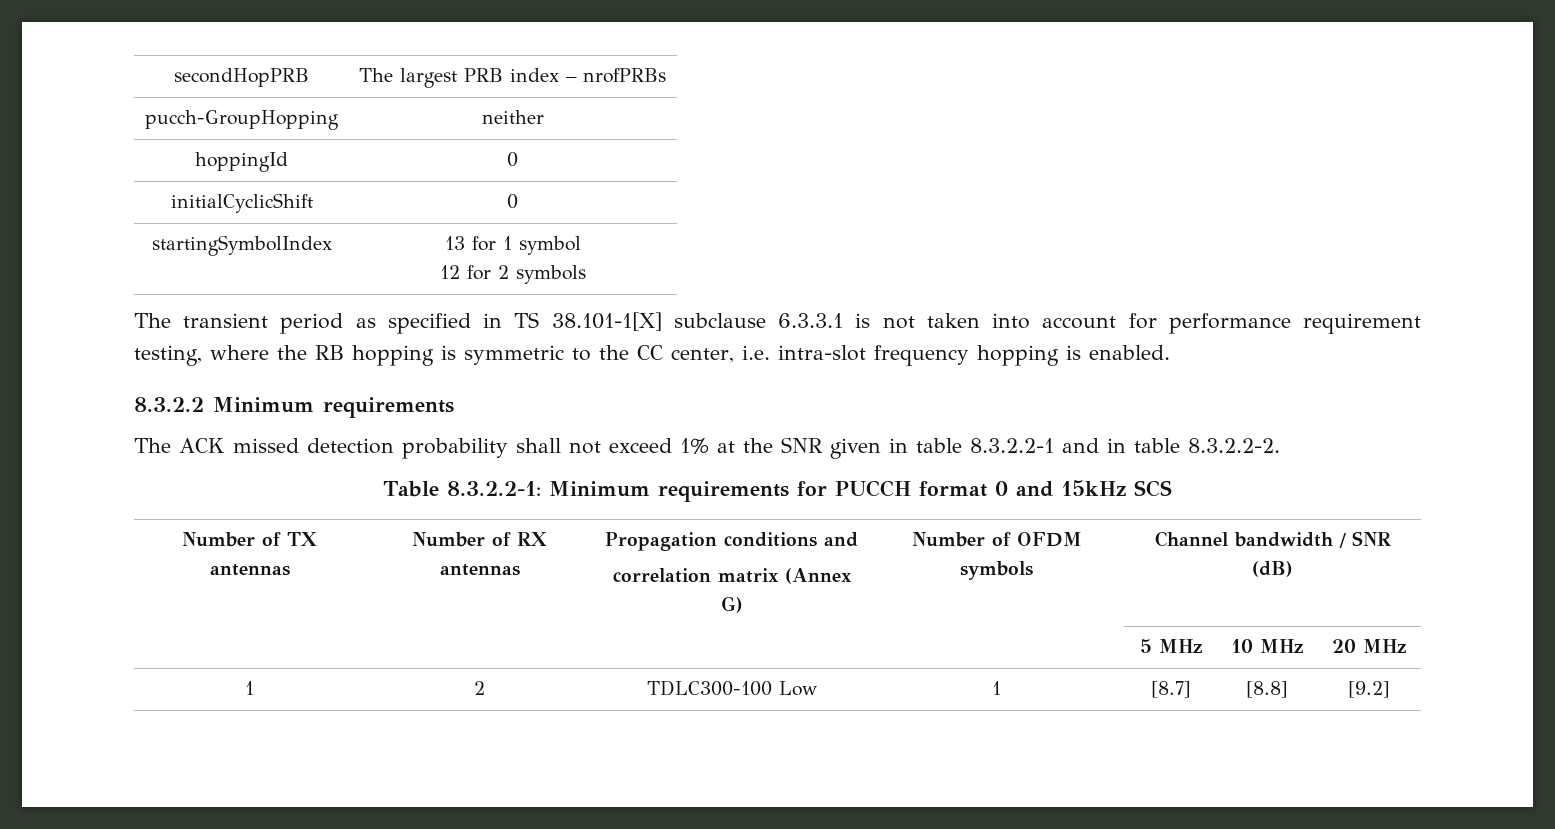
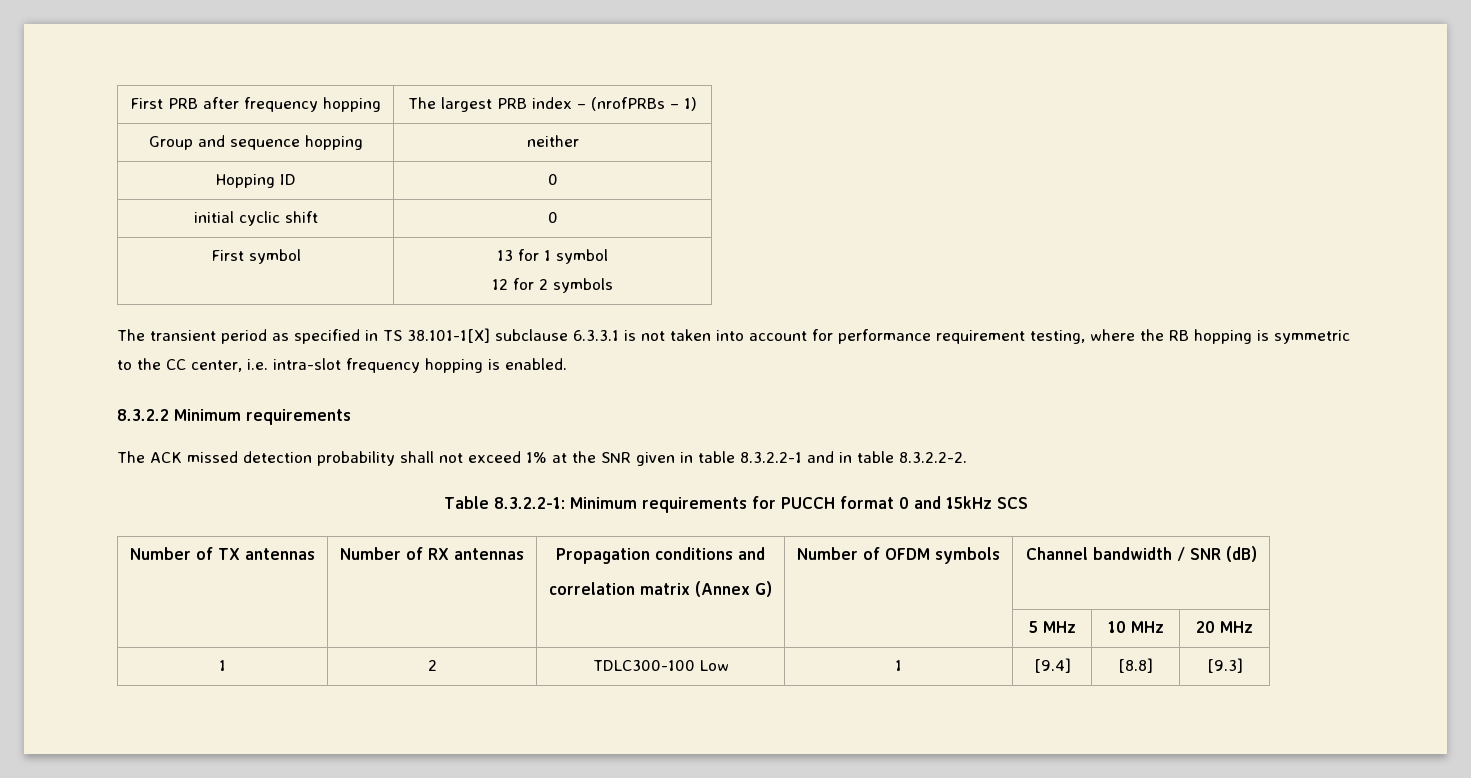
[174,68,309,87] secondHopPRB -> [130,97,381,112] First PRB after frequency hopping
[583,68,666,83] [145,110,339,130] nrofPRBs // pucch-GroupHopping -> [591,97,697,111] [148,135,363,150] (nrofPRBs – 1) // Group and sequence hopping
[195,152,288,172] [507,152,518,167] [170,193,313,213] [507,194,518,209] [151,235,332,256] hoppingId | 0 // initialCyclicShift | 0 // startingSymbolIndex -> [215,174,296,188] [547,174,558,185] [193,211,318,226] [547,212,558,223] [210,249,301,264] Hopping ID | 0 // initial cyclic shift | 0 // First symbol
[1150,681,1191,698] [8.7] -> [1033,658,1071,673] [9.4]
[1348,681,1390,698] [9.2] -> [1206,658,1243,673] [9.3]

